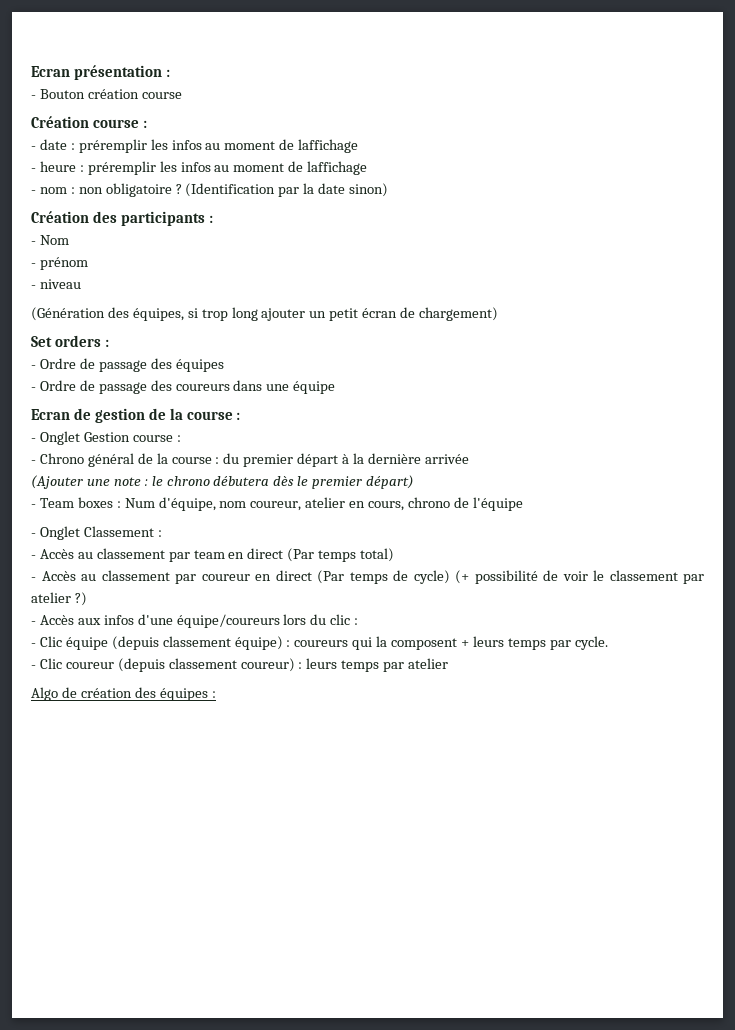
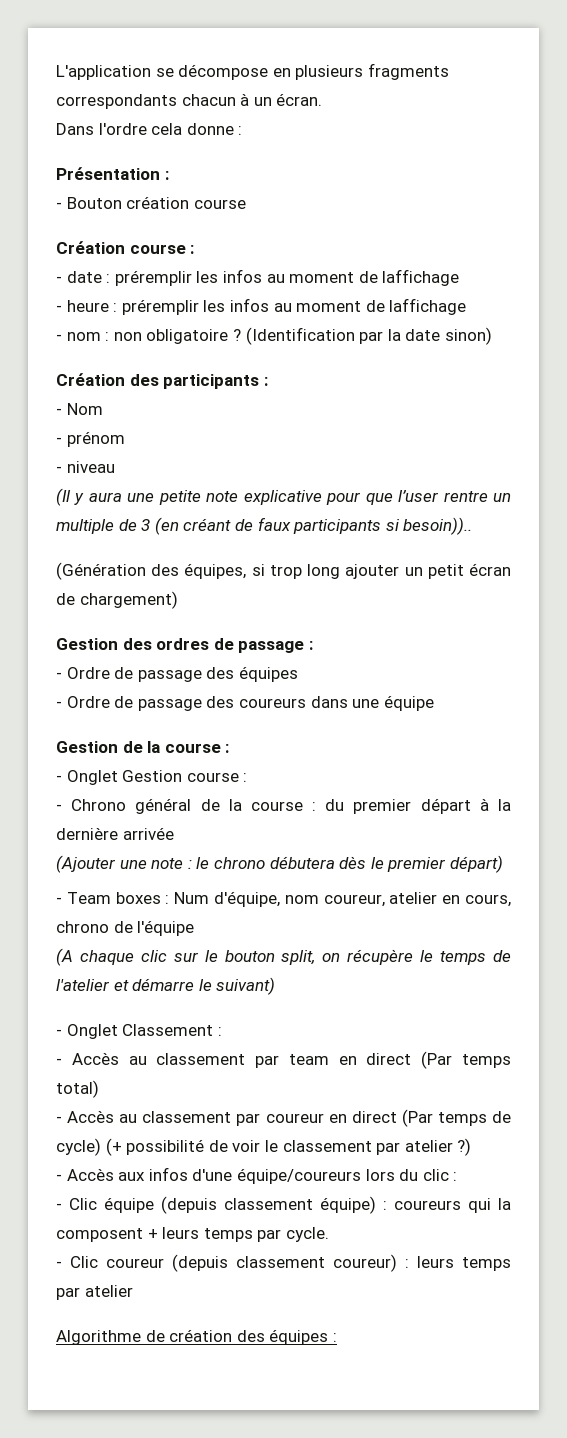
[31,65,162,80] Ecran présentation -> [56,63,449,80] [56,93,323,109] [56,123,243,135] [56,167,160,180] L'application se décompose en plusieurs fragments correspondants chacun à un écran. // Dans l'ordre cela donne : // Présentation
(81, 284) none -> [56,488,511,506] [56,517,473,535] // (Il y aura une petite note explicative pour que l’user rentre un multiple de 3 (en créant de faux participants si besoin))..
[31,335,101,347] Set orders -> [56,638,305,653] Gestion des ordres de passage
[31,408,145,423] Ecran de gestion -> [56,741,118,753] Gestion
(523, 504) none -> [56,948,512,966] [56,977,276,995] // (A chaque clic sur le bouton split, on récupère le temps de l'atelier et démarre le suivant)
[31,687,58,701] Algo -> [56,1330,141,1345] Algorithme

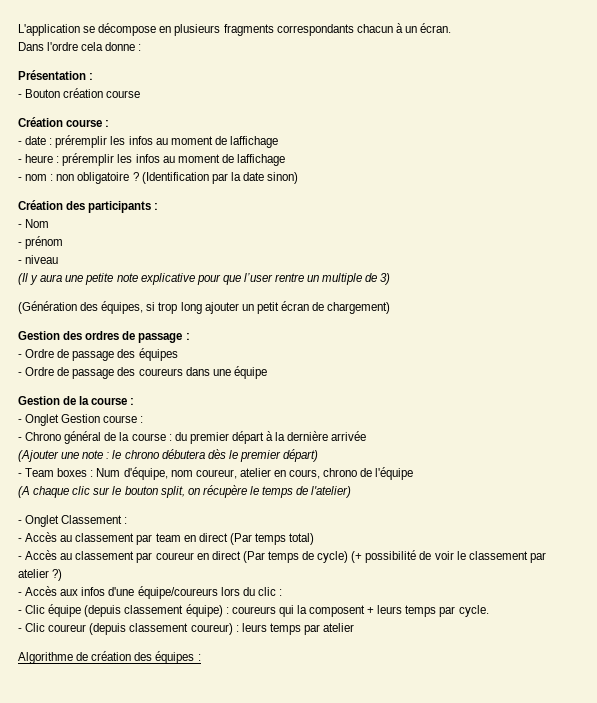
[141,517,473,535] 3 (en créant de faux participants si besoin)).. -> [380,273,391,285] 3)
[56,977,276,995] l'atelier et démarre le suivant) -> [311,486,352,498] l'atelier)

